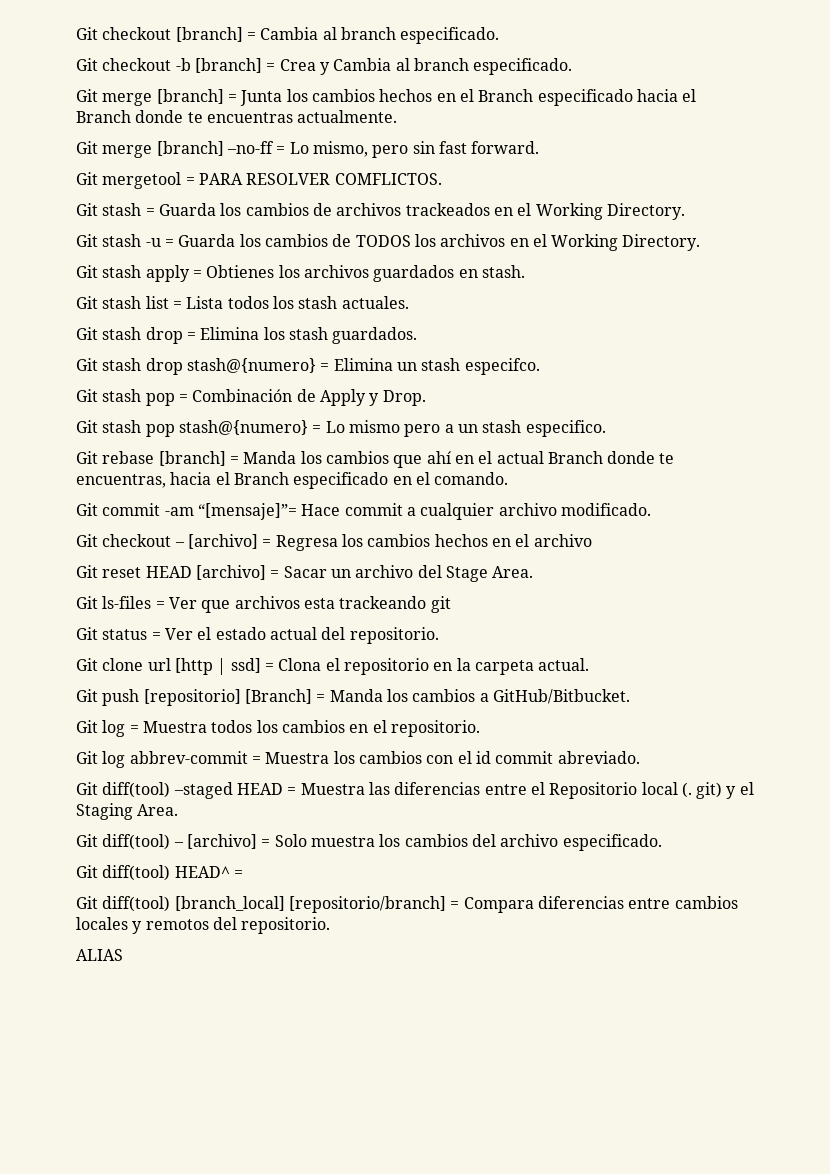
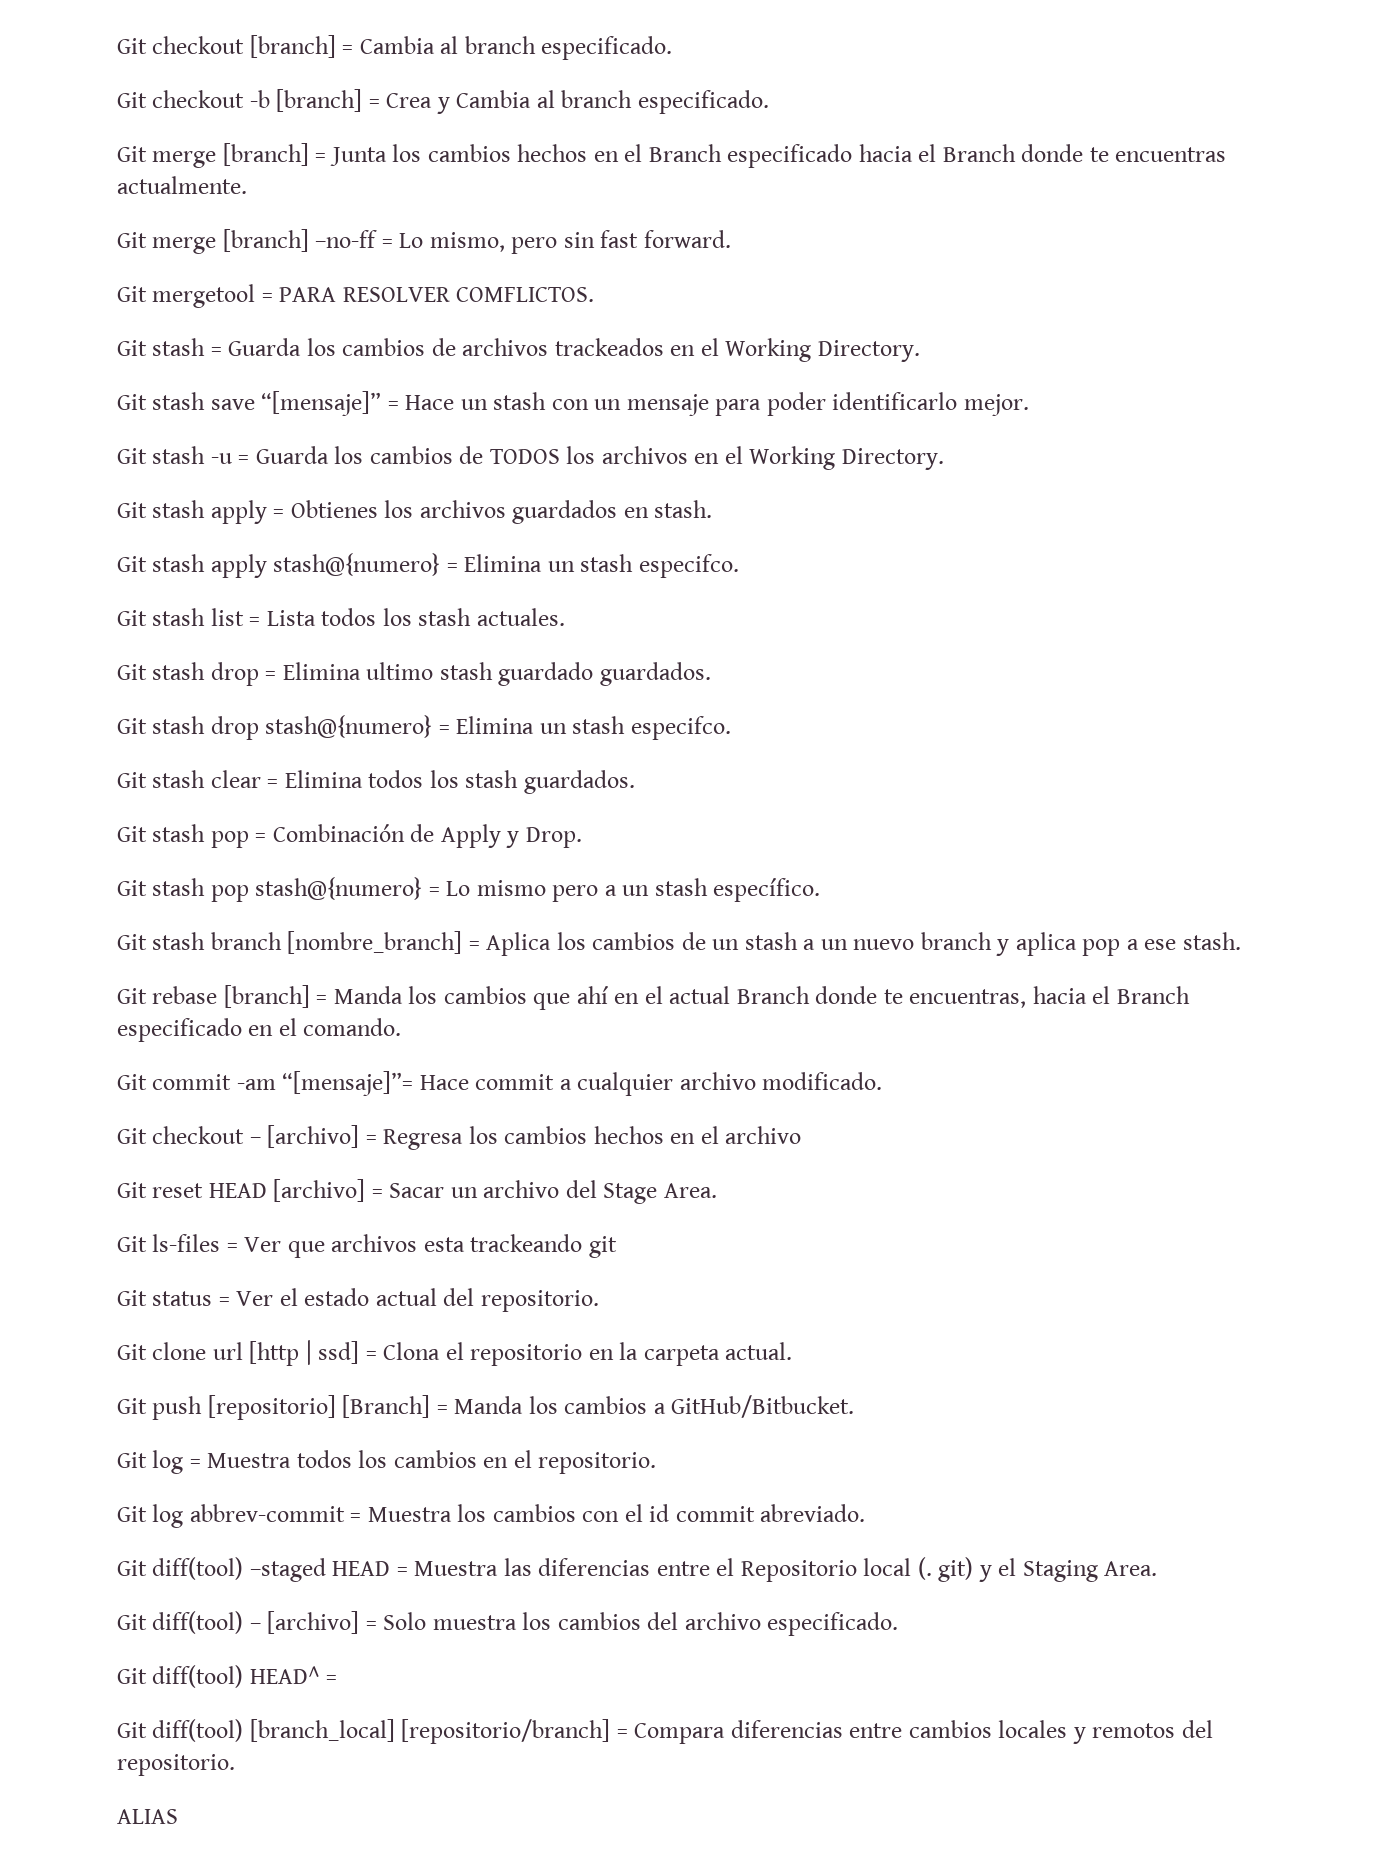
(685, 211) none -> [117,391,1029,416] // Git stash save “[mensaje]” = Hace un stash con un mensaje para poder identificarlo mejor.
(525, 271) none -> [117,553,739,578] // Git stash apply stash@{numero} = Elimina un stash especifco.
[263,327,328,340] los stash -> [366,662,594,686] ultimo stash guardado
(540, 366) none -> [117,770,635,794] // Git stash clear = Elimina todos los stash guardados.
[525,420,606,437] especifico. -> [713,878,821,902] [117,931,1241,956] específico. // Git stash branch [nombre_branch] = Aplica los cambios de un stash a un nuevo branch y aplica pop a ese stash.

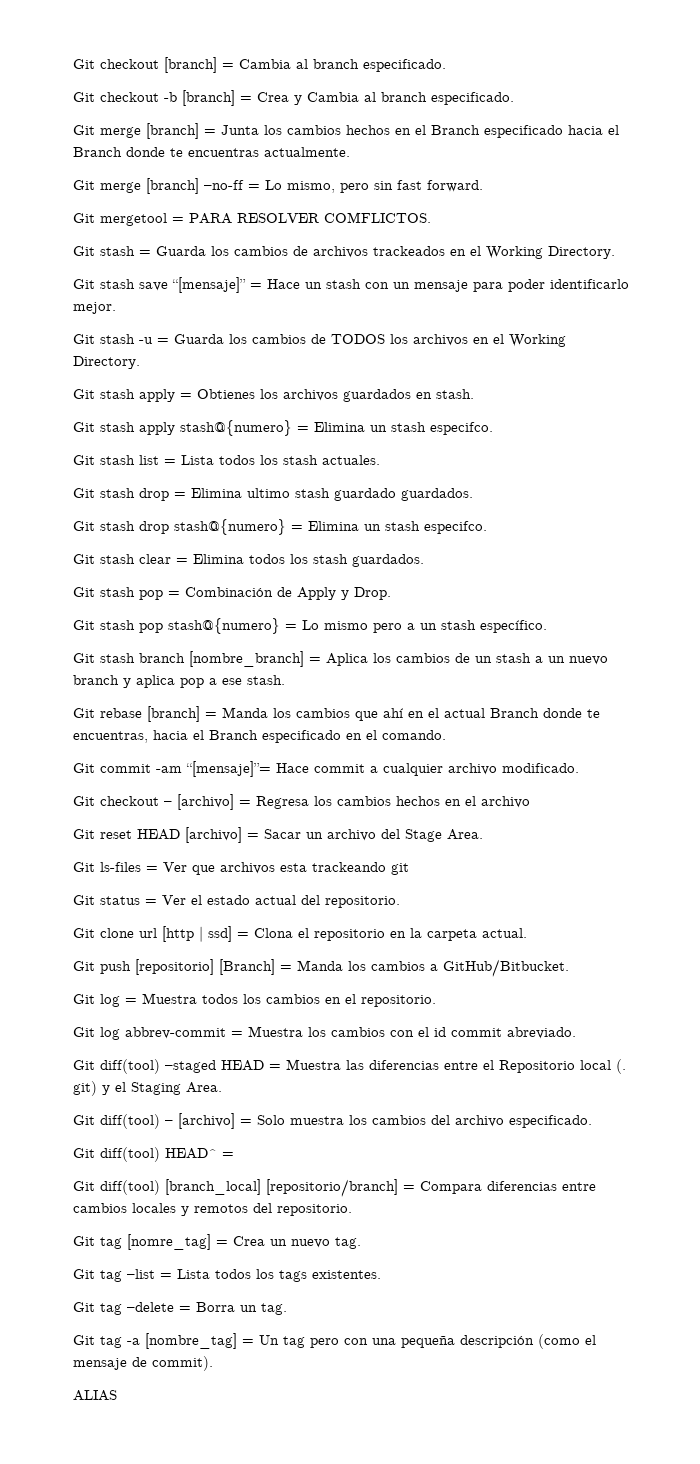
(235, 1765) none -> [73,1234,361,1250] [73,1269,381,1282] [73,1302,287,1315] [73,1333,596,1349] [73,1356,213,1371] // Git tag [nomre_tag] = Crea un nuevo tag. // Git tag –list = Lista todos los tags existentes. // Git tag –delete = Borra un tag. // Git tag -a [nombre_tag] = Un tag pero con una pequeña descripción (como el mensaje de commit).

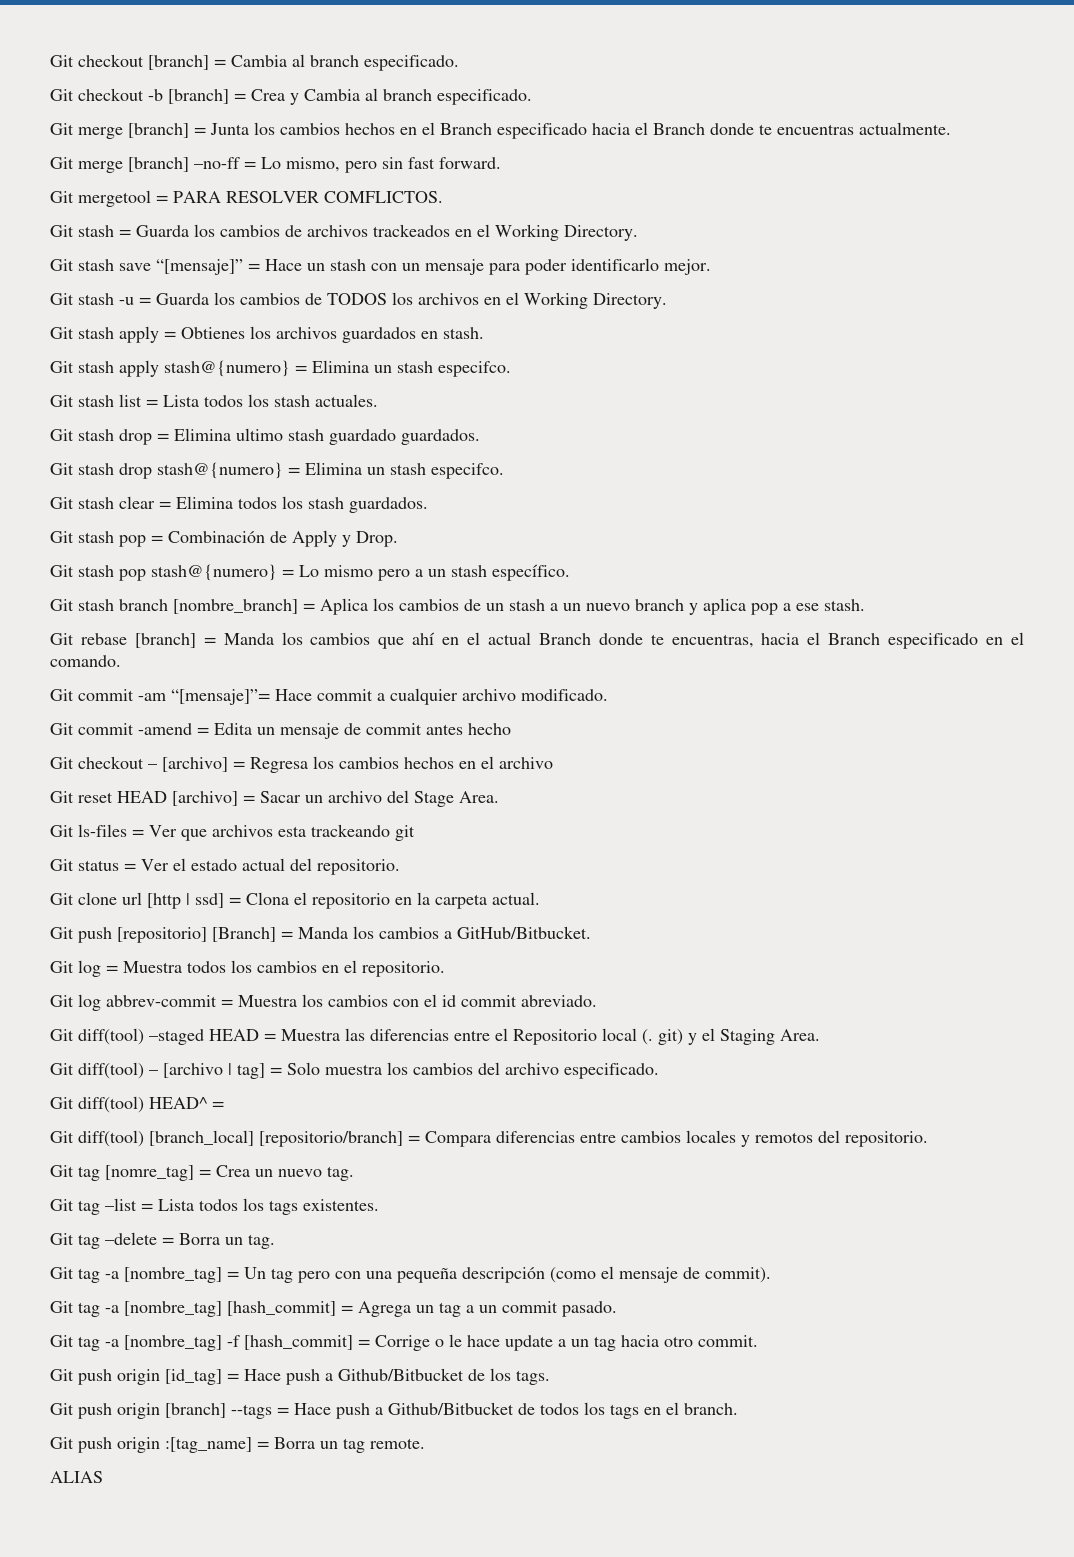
(579, 768) none -> [50,723,511,739] // Git commit -amend = Edita un mensaje de commit antes hecho
[178,1113,235,1129] [archivo] -> [163,1063,265,1079] [archivo | tag]
(213, 1363) none -> [50,1301,617,1317] [50,1334,758,1351] [50,1368,550,1385] [50,1402,738,1419] [50,1437,425,1453] // Git tag -a [nombre_tag] [hash_commit] = Agrega un tag a un commit pasado. // Git tag -a [nombre_tag] -f [hash_commit] = Corrige o le hace update a un tag hacia otro commit. // Git push origin [id_tag] = Hace push a Github/Bitbucket de los tags. // Git push origin [branch] --tags = Hace push a Github/Bitbucket de todos los tags en el branch. // Git push origin :[tag_name] = Borra un tag remote.

